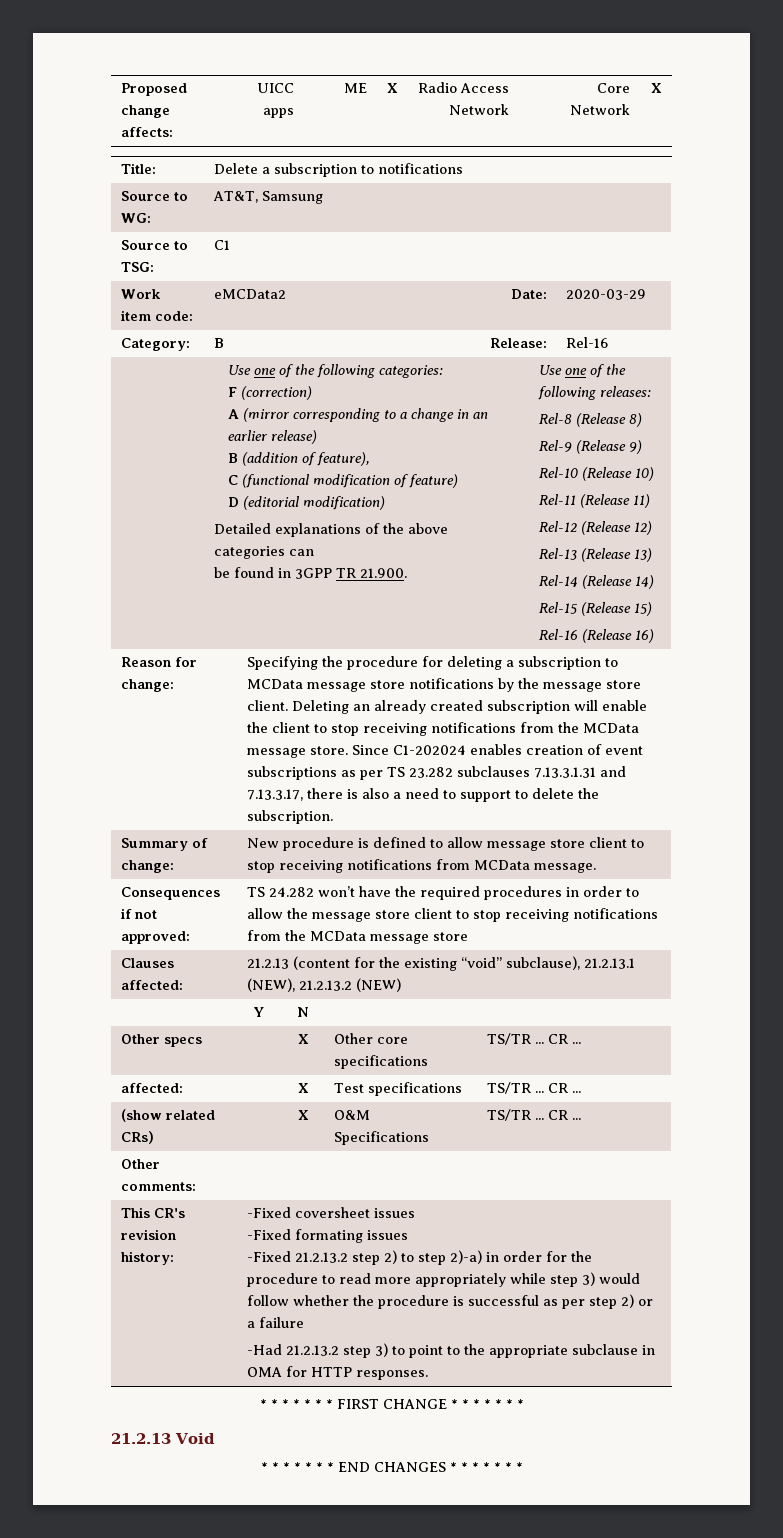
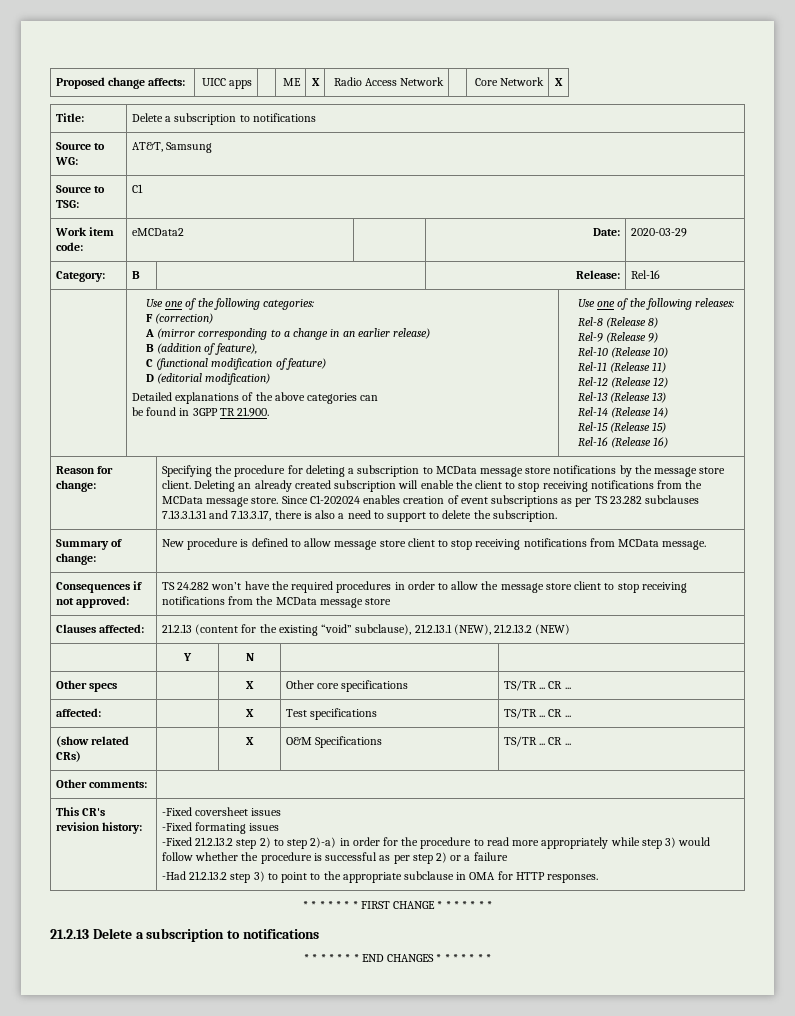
[175,1433,215,1444] Void -> [92,928,319,942] Delete a subscription to notifications

